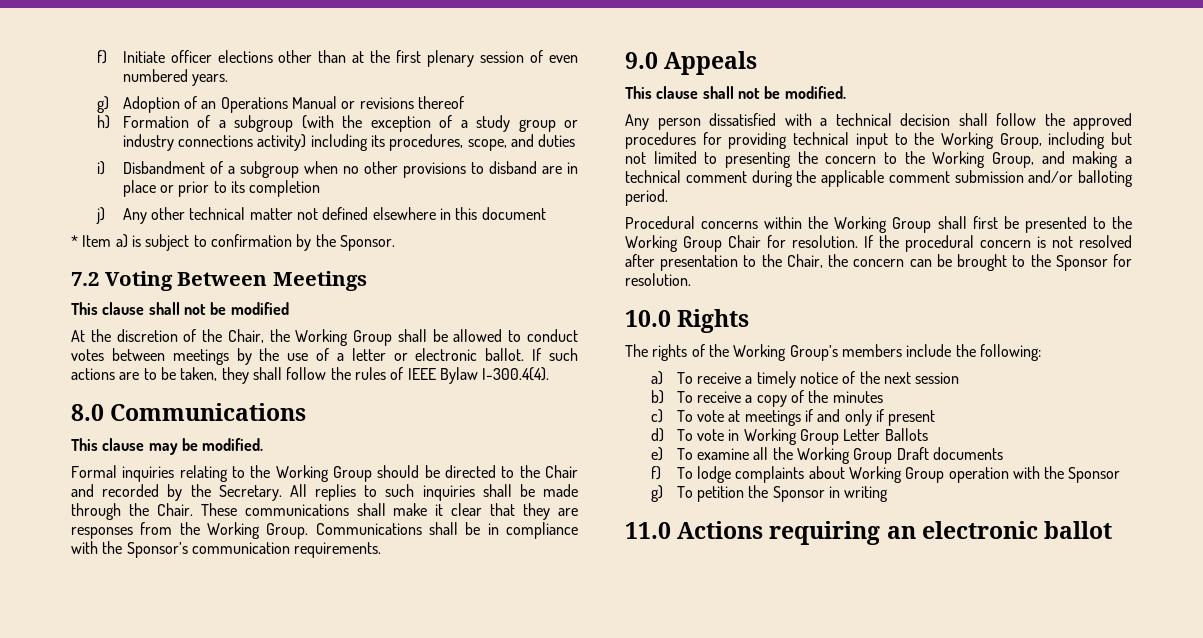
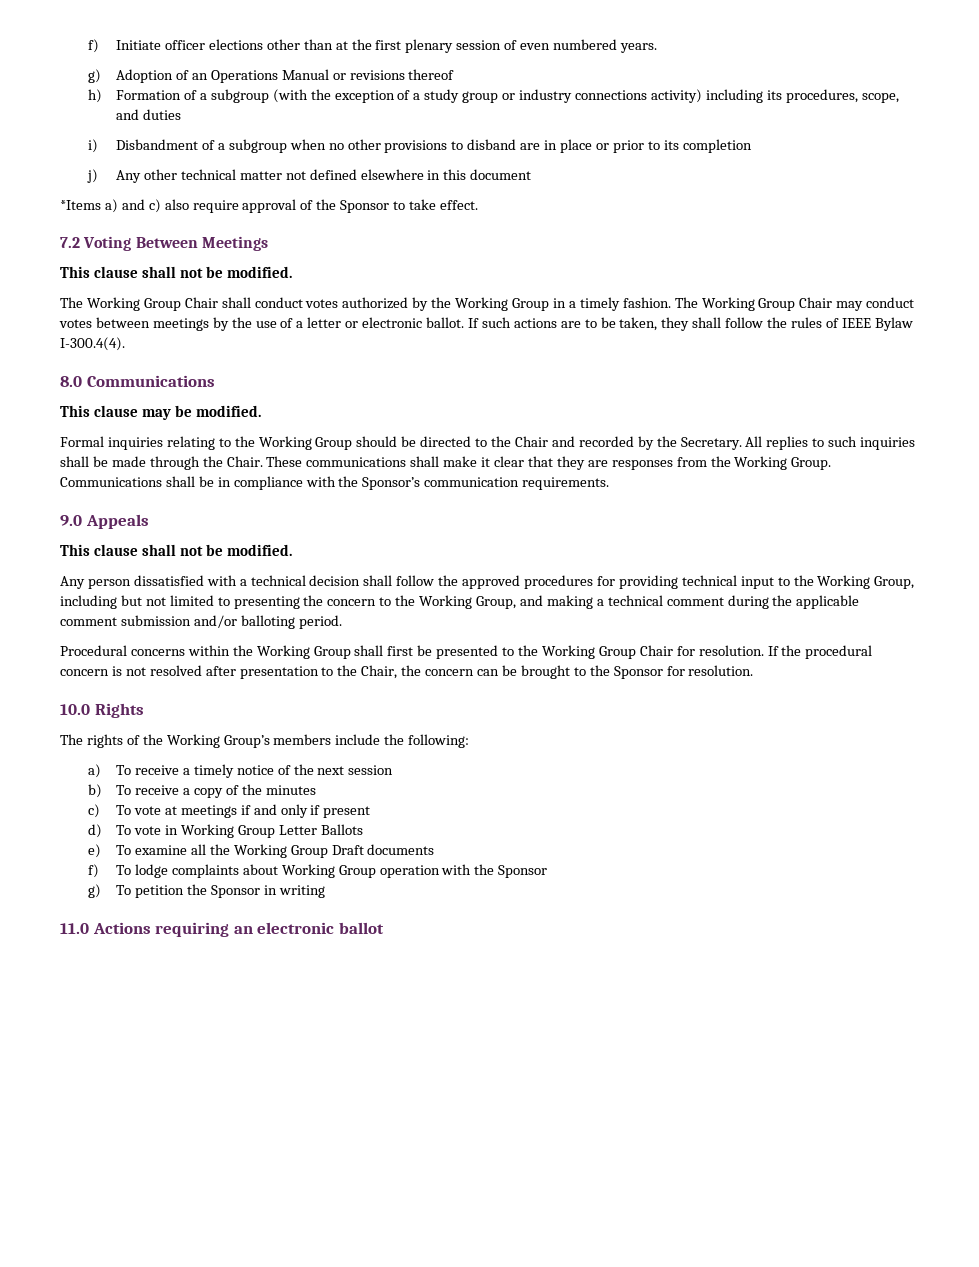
[71,234,395,251] * Item a) is subject to confirmation by the Sponsor. -> [60,199,478,213] *Items a) and c) also require approval of the Sponsor to take effect.
[230,302,289,315] [71,329,522,346] modified // At the discretion of the Chair, the Working Group shall be allowed to -> [226,266,292,278] [60,297,864,311] modified. // The Working Group Chair shall conduct votes authorized by the Working Group in a timely fashion. The Working Group Chair may

